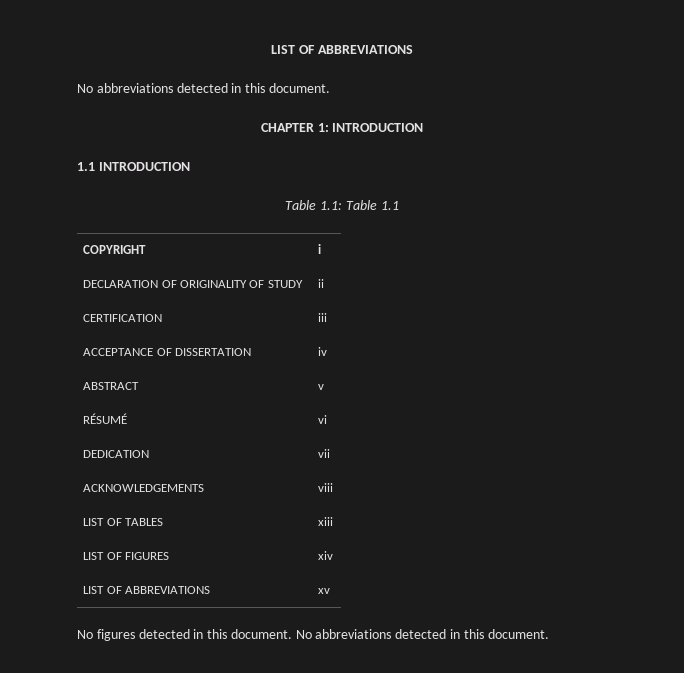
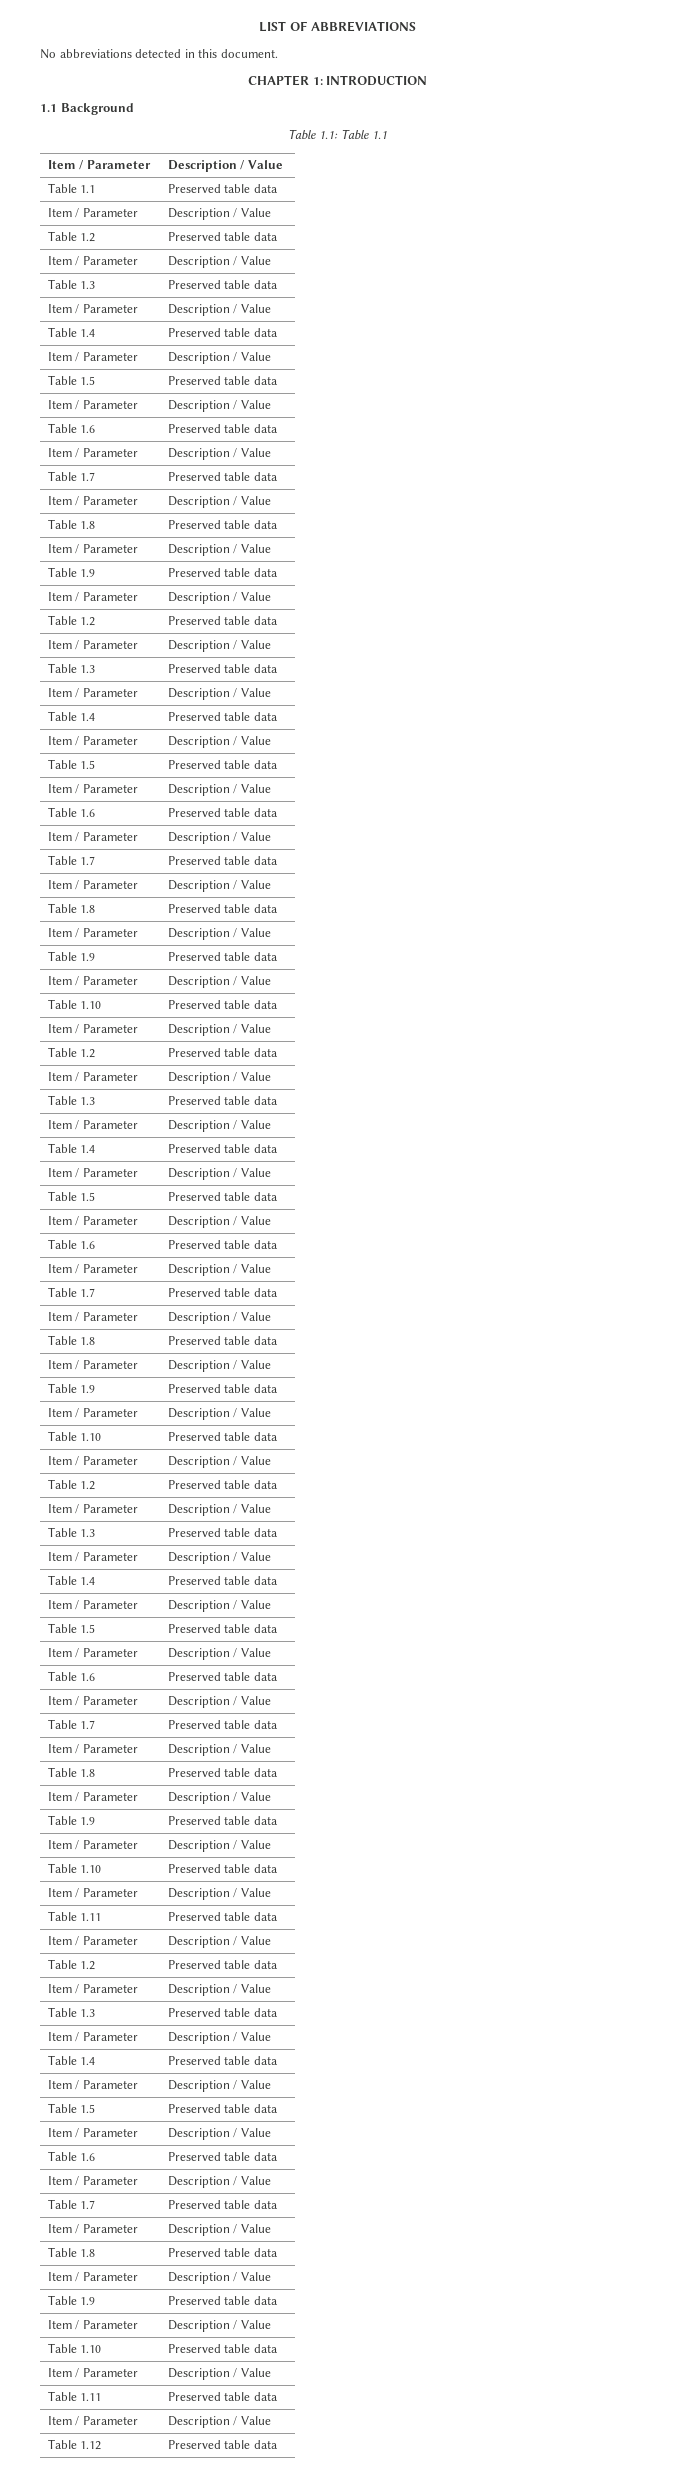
[98,162,190,171] INTRODUCTION -> [60,103,134,115] Background
[83,245,147,254] [318,244,322,254] [83,280,303,288] [318,279,325,288] [83,314,163,322] [318,313,328,322] [83,348,251,356] [318,347,328,356] [83,382,140,390] [318,384,325,390] [83,413,128,424] [318,415,328,424] [83,450,150,458] [318,449,331,458] [83,484,205,492] [318,483,334,492] [83,518,163,526] [318,517,334,526] [83,552,169,560] [318,551,334,560] [83,586,210,594] [318,588,331,594] [77,629,549,641] COPYRIGHT | i // DECLARATION OF ORIGINALITY OF STUDY | ii // CERTIFICATION | iii // ACCEPTANCE OF DISSERTATION | iv // ABSTRACT | v // RÉSUMÉ | vi // DEDICATION | vii // ACKNOWLEDGEMENTS | viii // LIST OF TABLES | xiii // LIST OF FIGURES | xiv // LIST OF ABBREVIATIONS | xv // No figures detected in this document. No abbreviations detected in this document. -> [47,160,151,170] [167,160,283,172] [47,183,96,193] [167,184,278,193] [47,208,138,218] [167,208,271,220] [47,231,96,242] [167,232,278,241] [47,256,138,266] [167,256,271,268] [47,279,96,289] [167,280,278,289] [47,304,138,314] [167,304,271,316] [47,327,96,337] [167,328,278,337] [47,352,138,362] [167,352,271,364] [47,375,96,385] [167,376,278,385] [47,400,138,410] [167,400,271,412] [47,423,96,433] [167,424,278,433] [47,448,138,458] [167,448,271,460] [47,471,96,481] [167,472,278,481] [47,496,138,506] [167,496,271,508] [47,519,96,529] [167,520,278,529] [47,544,138,554] [167,544,271,556] [47,567,96,577] [167,568,278,577] [47,592,138,602] [167,592,271,604] [47,615,96,626] [167,616,278,625] [47,640,138,650] [167,640,271,652] [47,663,96,673] [167,664,278,673] [47,688,138,698] [167,688,271,700] [47,711,96,721] [167,712,278,721] [47,736,138,746] [167,736,271,748] [47,759,96,769] [167,760,278,769] [47,784,138,794] [167,784,271,796] [47,807,96,817] [167,808,278,817] [47,832,138,842] [167,832,271,844] [47,855,96,865] [167,856,278,865] [47,880,138,890] [167,880,271,892] [47,903,96,913] [167,904,278,913] [47,928,138,938] [167,928,271,940] [47,951,96,961] [167,952,278,961] [47,976,138,986] [167,976,271,988] [47,999,102,1009] [167,1000,278,1009] [47,1024,138,1034] [167,1024,271,1036] [47,1047,96,1058] [167,1048,278,1057] [47,1072,138,1082] [167,1072,271,1084] [47,1095,96,1105] [167,1096,278,1105] [47,1120,138,1130] [167,1120,271,1132] [47,1143,96,1153] [167,1144,278,1153] [47,1168,138,1178] [167,1168,271,1180] [47,1191,96,1201] [167,1192,278,1201] [47,1216,138,1226] [167,1216,271,1228] [47,1239,96,1249] [167,1240,278,1249] [47,1264,138,1274] [167,1264,271,1276] [47,1287,96,1297] [167,1288,278,1297] [47,1312,138,1322] [167,1312,271,1324] [47,1335,96,1345] [167,1336,278,1345] [47,1360,138,1370] [167,1360,271,1372] [47,1383,96,1393] [167,1384,278,1393] [47,1408,138,1418] [167,1408,271,1420] [47,1431,102,1441] [167,1432,278,1441] [47,1456,138,1466] [167,1456,271,1468] [47,1479,96,1490] [167,1480,278,1489] [47,1504,138,1514] [167,1504,271,1516] [47,1527,96,1537] [167,1528,278,1537] [47,1552,138,1562] [167,1552,271,1564] [47,1575,96,1585] [167,1576,278,1585] [47,1600,138,1610] [167,1600,271,1612] [47,1623,96,1633] [167,1624,278,1633] [47,1648,138,1658] [167,1648,271,1660] [47,1671,96,1681] [167,1672,278,1681] [47,1696,138,1706] [167,1696,271,1708] [47,1719,96,1729] [167,1720,278,1729] [47,1744,138,1754] [167,1744,271,1756] [47,1767,96,1777] [167,1768,278,1777] [47,1792,138,1802] [167,1792,271,1804] [47,1815,96,1825] [167,1816,278,1825] [47,1840,138,1850] [167,1840,271,1852] [47,1863,102,1873] [167,1864,278,1873] [47,1888,138,1898] [167,1888,271,1900] [47,1911,102,1921] [167,1912,278,1921] [47,1936,138,1946] [167,1936,271,1948] [47,1959,96,1970] [167,1960,278,1969] [47,1984,138,1994] [167,1984,271,1996] [47,2007,96,2017] [167,2008,278,2017] [47,2032,138,2042] [167,2032,271,2044] [47,2055,96,2065] [167,2056,278,2065] [47,2080,138,2090] [167,2080,271,2092] [47,2103,96,2113] [167,2104,278,2113] [47,2128,138,2138] [167,2128,271,2140] [47,2151,96,2161] [167,2152,278,2161] [47,2176,138,2186] [167,2176,271,2188] [47,2199,96,2209] [167,2200,278,2209] [47,2224,138,2234] [167,2224,271,2236] [47,2247,96,2257] [167,2248,278,2257] [47,2272,138,2282] [167,2272,271,2284] [47,2295,96,2305] [167,2296,278,2305] [47,2320,138,2330] [167,2320,271,2332] [47,2343,102,2353] [167,2344,278,2353] [47,2368,138,2378] [167,2368,271,2380] [47,2391,102,2401] [167,2392,278,2401] [47,2416,138,2426] [167,2416,271,2428] [47,2439,102,2450] [167,2440,278,2449] Item / Parameter | Description / Value // Table 1.1 | Preserved table data // Item / Parameter | Description / Value // Table 1.2 | Preserved table data // Item / Parameter | Description / Value // Table 1.3 | Preserved table data // Item / Parameter | Description / Value // Table 1.4 | Preserved table data // Item / Parameter | Description / Value // Table 1.5 | Preserved table data // Item / Parameter | Description / Value // Table 1.6 | Preserved table data // Item / Parameter | Description / Value // Table 1.7 | Preserved table data // Item / Parameter | Description / Value // Table 1.8 | Preserved table data // Item / Parameter | Description / Value // Table 1.9 | Preserved table data // Item / Parameter | Description / Value // Table 1.2 | Preserved table data // Item / Parameter | Description / Value // Table 1.3 | Preserved table data // Item / Parameter | Description / Value // Table 1.4 | Preserved table data // Item / Parameter | Description / Value // Table 1.5 | Preserved table data // Item / Parameter | Description / Value // Table 1.6 | Preserved table data // Item / Parameter | Description / Value // Table 1.7 | Preserved table data // Item / Parameter | Description / Value // Table 1.8 | Preserved table data // Item / Parameter | Description / Value // Table 1.9 | Preserved table data // Item / Parameter | Description / Value // Table 1.10 | Preserved table data // Item / Parameter | Description / Value // Table 1.2 | Preserved table data // Item / Parameter | Description / Value // Table 1.3 | Preserved table data // Item / Parameter | Description / Value // Table 1.4 | Preserved table data // Item / Parameter | Description / Value // Table 1.5 | Preserved table data // Item / Parameter | Description / Value // Table 1.6 | Preserved table data // Item / Parameter | Description / Value // Table 1.7 | Preserved table data // Item / Parameter | Description / Value // Table 1.8 | Preserved table data // Item / Parameter | Description / Value // Table 1.9 | Preserved table data // Item / Parameter | Description / Value // Table 1.10 | Preserved table data // Item / Parameter | Description / Value // Table 1.2 | Preserved table data // Item / Parameter | Description / Value // Table 1.3 | Preserved table data // Item / Parameter | Description / Value // Table 1.4 | Preserved table data // Item / Parameter | Description / Value // Table 1.5 | Preserved table data // Item / Parameter | Description / Value // Table 1.6 | Preserved table data // Item / Parameter | Description / Value // Table 1.7 | Preserved table data // Item / Parameter | Description / Value // Table 1.8 | Preserved table data // Item / Parameter | Description / Value // Table 1.9 | Preserved table data // Item / Parameter | Description / Value // Table 1.10 | Preserved table data // Item / Parameter | Description / Value // Table 1.11 | Preserved table data // Item / Parameter | Description / Value // Table 1.2 | Preserved table data // Item / Parameter | Description / Value // Table 1.3 | Preserved table data // Item / Parameter | Description / Value // Table 1.4 | Preserved table data // Item / Parameter | Description / Value // Table 1.5 | Preserved table data // Item / Parameter | Description / Value // Table 1.6 | Preserved table data // Item / Parameter | Description / Value // Table 1.7 | Preserved table data // Item / Parameter | Description / Value // Table 1.8 | Preserved table data // Item / Parameter | Description / Value // Table 1.9 | Preserved table data // Item / Parameter | Description / Value // Table 1.10 | Preserved table data // Item / Parameter | Description / Value // Table 1.11 | Preserved table data // Item / Parameter | Description / Value // Table 1.12 | Preserved table data

